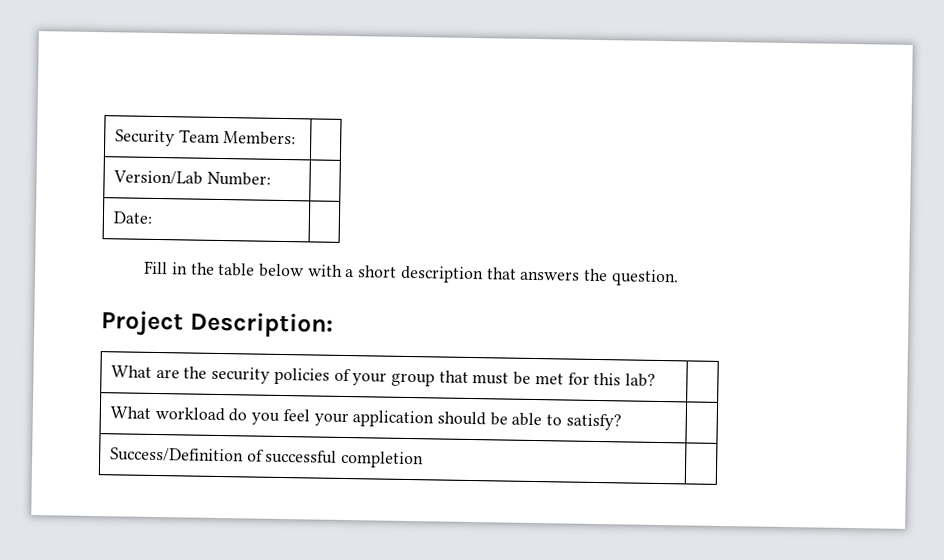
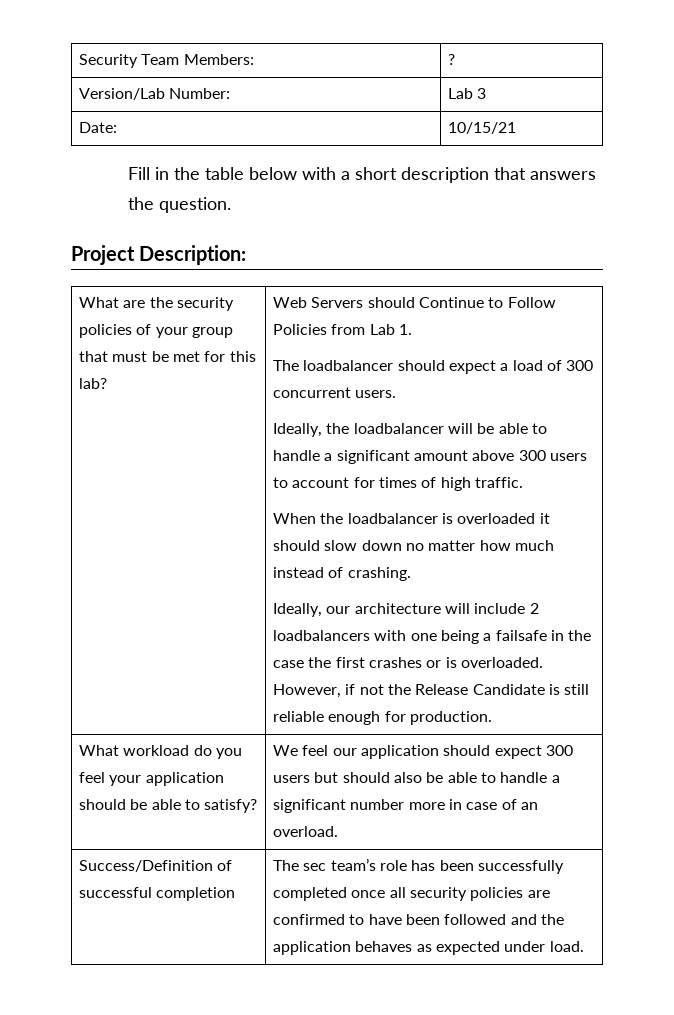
(297, 138) none -> [447,54,455,65] ?
(271, 178) none -> [447,88,487,99] Lab 3
(153, 217) none -> [447,122,516,134] 10/15/21
(657, 380) none -> [272,297,556,308] [272,324,412,335] [272,360,594,374] [272,387,397,398] [272,423,547,437] [272,450,587,464] [272,477,523,491] [272,513,550,524] [272,540,554,551] [272,567,411,581] [272,603,539,617] [272,630,592,644] [272,657,543,668] [272,684,590,698] [272,711,492,725] Web Servers should Continue to Follow Policies from Lab 1. // The loadbalancer should expect a load of 300 concurrent users. // Ideally, the loadbalancer will be able to handle a significant amount above 300 users to account for times of high traffic. // When the loadbalancer is overloaded it should slow down no matter how much instead of crashing. // Ideally, our architecture will include 2 loadbalancers with one being a failsafe in the case the first crashes or is overloaded. However, if not the Release Candidate is still reliable enough for production.
[109,447,425,469] // Success/Definition of successful completion | -> [272,745,573,759] [272,772,560,783] [272,799,538,813] [272,826,338,837] [78,860,233,872] [78,887,236,901] [272,858,564,874] [272,887,550,901] [272,914,564,925] [272,941,584,955] We feel our application should expect 300 users but should also be able to handle a significant number more in case of an overload. // Success/Definition of successful completion | The sec team’s role has been successfully completed once all security policies are confirmed to have been followed and the application behaves as expected under load.

